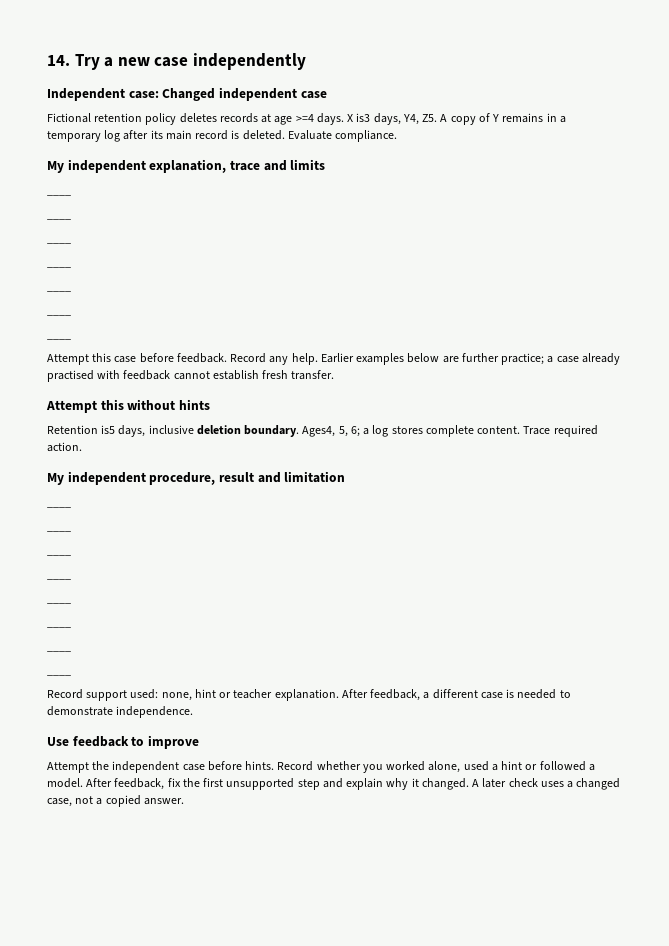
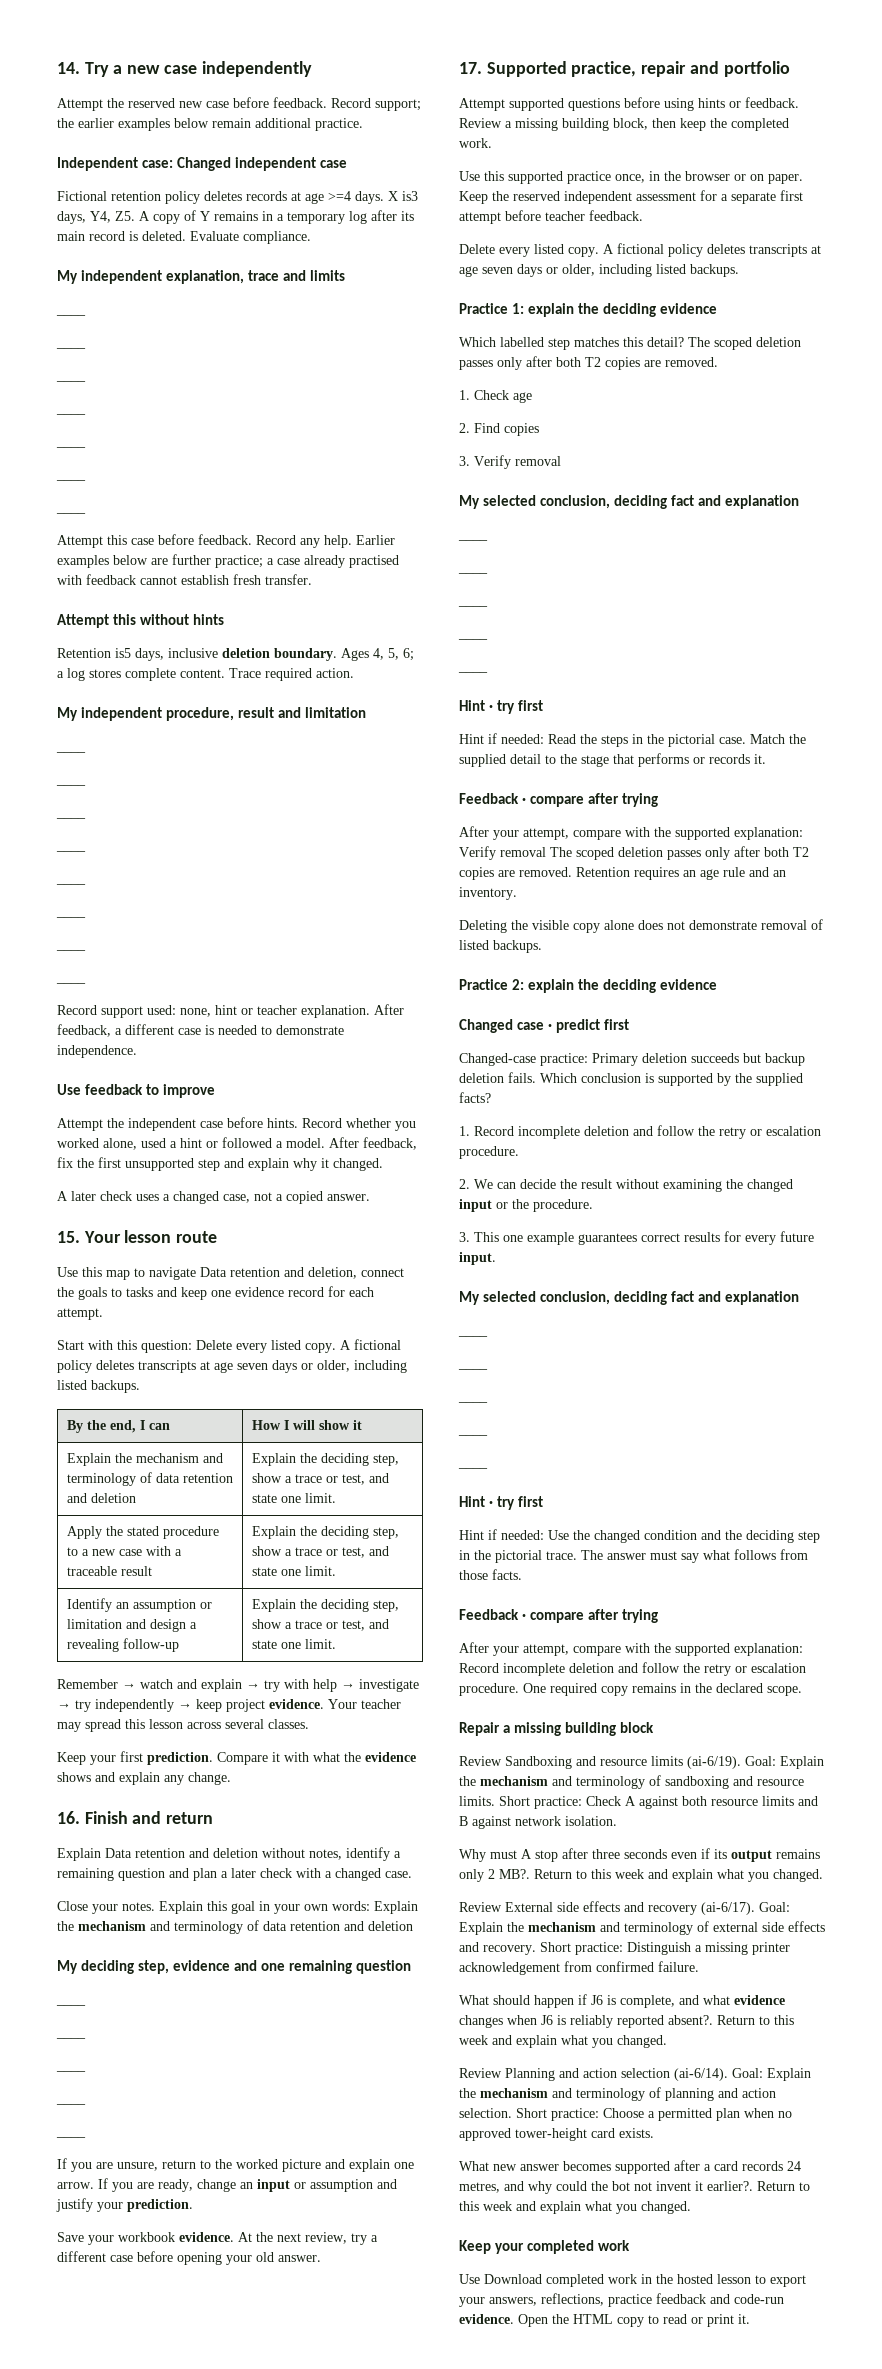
(306, 61) none -> [57,97,421,111] [57,118,363,131] // Attempt the reserved new case before feedback. Record support; the earlier examples below remain additional practice.
[302,426,336,437] Ages4, -> [341,648,384,661] Ages 4,
(469, 784) none -> (383, 1164) //
(184, 801) none -> [57,1230,218,1243] [57,1267,404,1280] [57,1286,374,1300] [57,1308,103,1320] [57,1339,401,1353] [57,1360,407,1373] [57,1380,140,1393] [66,1420,170,1433] [251,1420,362,1430] [66,1453,223,1466] [66,1472,233,1486] [66,1493,136,1503] [251,1453,399,1466] [251,1473,389,1485] [251,1493,336,1503] [66,1526,219,1539] [66,1546,182,1556] [66,1566,152,1576] [251,1526,399,1539] [251,1546,389,1558] [251,1566,336,1576] [66,1598,212,1612] [66,1619,197,1632] [66,1638,179,1652] [251,1599,399,1612] [251,1619,389,1631] [251,1639,336,1649] [57,1679,419,1692] [57,1699,401,1712] [57,1719,309,1732] [57,1751,416,1765] [57,1772,231,1785] [57,1811,214,1824] [57,1847,401,1861] [57,1868,412,1881] [57,1901,418,1914] [57,1920,413,1934] [57,1960,412,1974] [56,2004,86,2006] [56,2037,86,2039] [56,2070,86,2072] [56,2103,86,2105] [56,2136,86,2138] [57,2158,414,2172] [57,2178,397,2192] [56,2198,193,2212] [57,2232,378,2245] [57,2251,321,2265] [459,61,790,77] [459,97,799,111] [459,118,789,131] [459,138,492,148] [459,171,803,184] [459,190,803,204] [459,210,643,224] [459,243,821,257] [459,264,739,277] [459,303,718,317] [459,337,801,350] [459,356,718,370] [459,390,532,403] [459,423,539,436] [459,455,561,469] [459,495,800,509] [458,539,488,541] [458,572,488,574] [458,605,488,607] [458,638,488,640] [458,671,488,673] [459,700,544,714] [459,733,806,747] [459,753,766,767] [459,793,659,807] [459,826,803,840] [459,846,809,860] [459,867,786,880] [459,887,517,900] [459,919,823,933] [459,940,542,953] [459,979,718,993] [459,1019,630,1033] [459,1053,805,1066] [459,1072,803,1086] [459,1092,491,1103] [459,1125,821,1139] [459,1146,519,1159] [459,1179,793,1192] [459,1199,593,1212] [459,1231,814,1245] [459,1252,496,1265] [459,1291,800,1305] [458,1335,488,1337] [458,1368,488,1370] [458,1401,488,1403] [458,1434,488,1436] [458,1467,488,1469] [459,1496,544,1510] [459,1529,820,1543] [459,1549,808,1563] [459,1569,522,1580] [459,1609,659,1623] [459,1642,803,1656] [459,1662,806,1676] [459,1683,802,1696] [459,1722,655,1736] [459,1756,824,1769] [459,1775,804,1789] [459,1796,818,1809] [459,1816,617,1829] [459,1848,820,1862] [459,1869,823,1882] [459,1901,790,1915] [459,1921,825,1935] [459,1942,790,1955] [459,1961,699,1975] [459,1994,785,2008] [459,2015,794,2028] [459,2035,667,2048] [459,2068,811,2081] [459,2087,776,2101] [459,2108,792,2121] [459,2128,654,2141] [459,2160,801,2174] [459,2181,810,2194] [459,2201,691,2214] [459,2240,631,2254] [459,2274,806,2287] [459,2293,784,2307] [459,2314,750,2327] // 15. Your lesson route // Use this map to navigate Data retention and deletion, connect the goals to tasks and keep one evidence record for each attempt. // Start with this question: Delete every listed copy. A fictional policy deletes transcripts at age seven days or older, including listed backups. // By the end, I can | How I will show it // Explain the mechanism and terminology of data retention and deletion | Explain the deciding step, show a trace or test, and state one limit. // Apply the stated procedure to a new case with a traceable result | Explain the deciding step, show a trace or test, and state one limit. // Identify an assumption or limitation and design a revealing follow-up | Explain the deciding step, show a trace or test, and state one limit. // Remember → watch and explain → try with help → investigate → try independently → keep project evidence. Your teacher may spread this lesson across several classes. // Keep your first prediction. Compare it with what the evidence shows and explain any change. // 16. Finish and return // Explain Data retention and deletion without notes, identify a remaining question and plan a later check with a changed case. // Close your notes. Explain this goal in your own words: Explain the mechanism and terminology of data retention and deletion // My deciding step, evidence and one remaining question // ____ // ____ // ____ // ____ // ____ // If you are unsure, return to the worked picture and explain one arrow. If you are ready, change an input or assumption and justify your prediction. // Save your workbook evidence. At the next review, try a different case before opening your old answer. // 17. Supported practice, repair and portfolio // Attempt supported questions before using hints or feedback. Review a missing building block, then keep the completed work. // Use this supported practice once, in the browser or on paper. Keep the reserved independent assessment for a separate first attempt before teacher feedback. // Delete every listed copy. A fictional policy deletes transcripts at age seven days or older, including listed backups. // Practice 1: explain the deciding evidence // Which labelled step matches this detail? The scoped deletion passes only after both T2 copies are removed. // 1. Check age // 2. Find copies // 3. Verify removal // My selected conclusion, deciding fact and explanation // ____ // ____ // ____ // ____ // ____ // Hint · try first // Hint if needed: Read the steps in the pictorial case. Match the supplied detail to the stage that performs or records it. // Feedback · compare after trying // After your attempt, compare with the supported explanation: Verify removal The scoped deletion passes only after both T2 copies are removed. Retention requires an age rule and an inventory. // Deleting the visible copy alone does not demonstrate removal of listed backups. // Practice 2: explain the deciding evidence // Changed case · predict first // Changed-case practice: Primary deletion succeeds but backup deletion fails. Which conclusion is supported by the supplied facts? // 1. Record incomplete deletion and follow the retry or escalation procedure. // 2. We can decide the result without examining the changed input or the procedure. // 3. This one example guarantees correct results for every future input. // My selected conclusion, deciding fact and explanation // ____ // ____ // ____ // ____ // ____ // Hint · try first // Hint if needed: Use the changed condition and the deciding step in the pictorial trace. The answer must say what follows from those facts. // Feedback · compare after trying // After your attempt, compare with the supported explanation: Record incomplete deletion and follow the retry or escalation procedure. One required copy remains in the declared scope. // Repair a missing building block // Review Sandboxing and resource limits (ai-6/19). Goal: Explain the mechanism and terminology of sandboxing and resource limits. Short practice: Check A against both resource limits and B against network isolation. // Why must A stop after three seconds even if its output remains only 2 MB?. Return to this week and explain what you changed. // Review External side effects and recovery (ai-6/17). Goal: Explain the mechanism and terminology of external side effects and recovery. Short practice: Distinguish a missing printer acknowledgement from confirmed failure. // What should happen if J6 is complete, and what evidence changes when J6 is reliably reported absent?. Return to this week and explain what you changed. // Review Planning and action selection (ai-6/14). Goal: Explain the mechanism and terminology of planning and action selection. Short practice: Choose a permitted plan when no approved tower-height card exists. // What new answer becomes supported after a card records 24 metres, and why could the bot not invent it earlier?. Return to this week and explain what you changed. // Keep your completed work // Use Download completed work in the hosted lesson to export your answers, reflections, practice feedback and code-run evidence. Open the HTML copy to read or print it.

